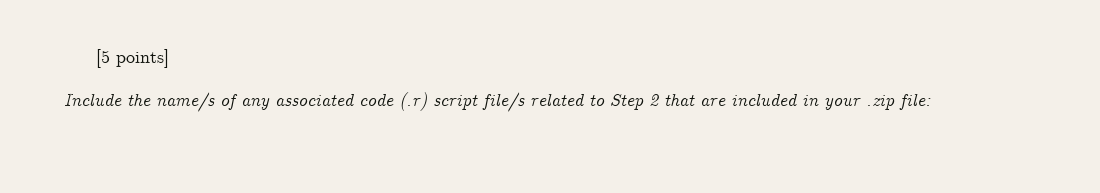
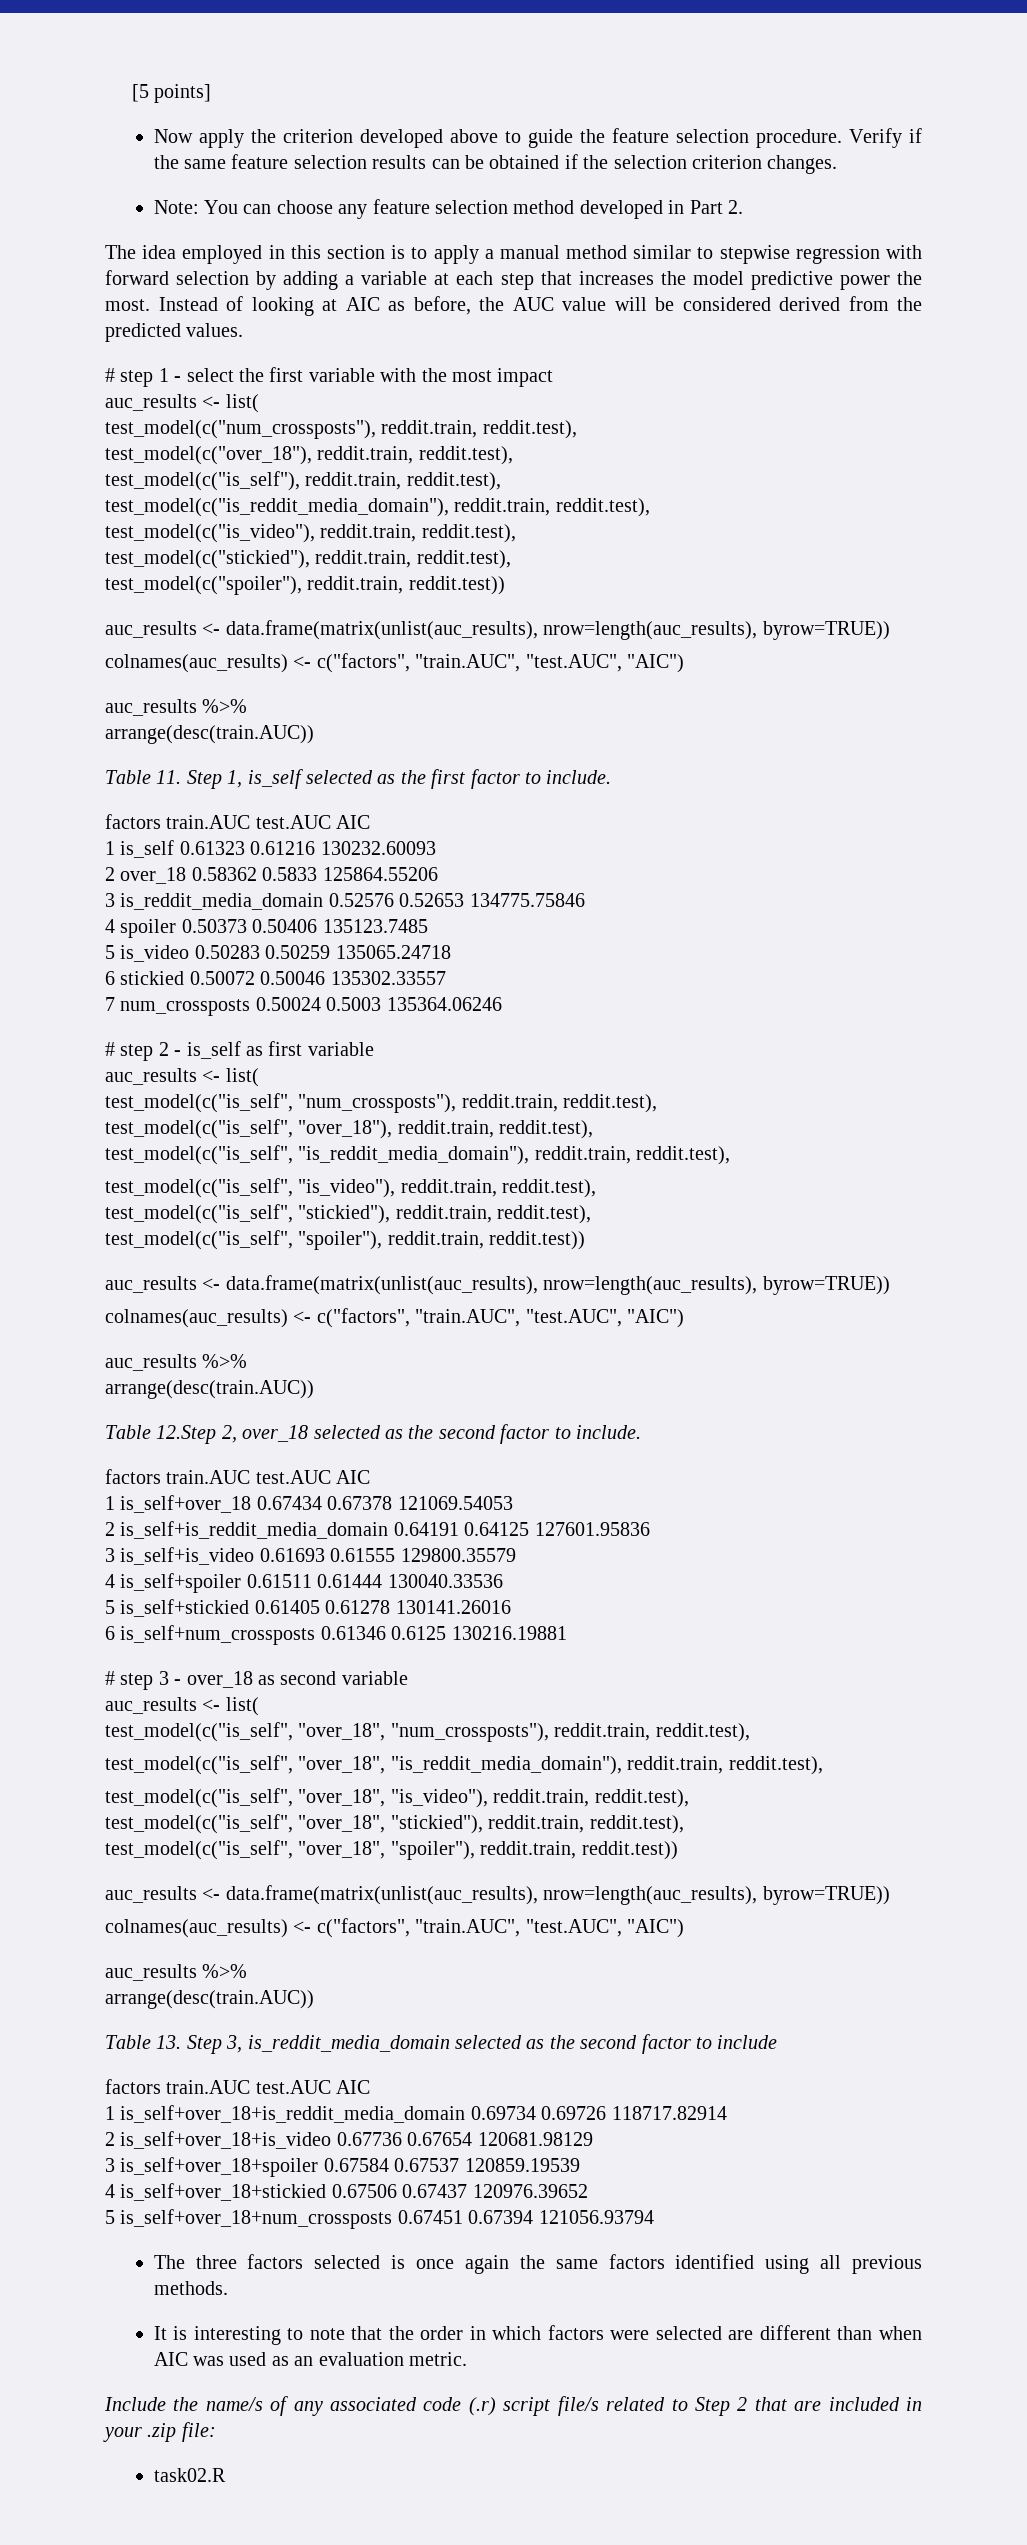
(169, 58) none -> [153,128,923,148] [153,154,838,174] [153,199,744,219] [105,245,922,264] [105,270,923,290] [105,296,922,316] [105,323,244,342] [105,367,554,387] [105,394,259,413] [105,420,577,439] [105,446,513,465] [105,471,501,491] [105,498,650,517] [105,524,516,543] [105,550,511,569] [105,576,505,595] [105,620,890,640] [105,653,684,673] [105,699,248,716] [105,725,314,744] [105,769,612,789] [105,814,371,829] [105,840,436,858] [105,867,438,884] [105,893,585,910] [105,919,428,938] [105,945,451,962] [105,971,446,985] [105,997,502,1016] [105,1041,374,1061] [105,1068,259,1087] [105,1093,658,1113] [105,1119,594,1139] [105,1145,731,1165] [105,1178,597,1198] [105,1204,592,1224] [105,1230,586,1250] [105,1275,890,1295] [105,1308,684,1328] [105,1354,248,1371] [105,1380,314,1399] [105,1424,641,1444] [105,1469,371,1484] [105,1495,513,1513] [105,1521,650,1539] [105,1547,516,1565] [105,1573,503,1593] [105,1599,511,1617] [105,1625,567,1645] [105,1671,408,1690] [105,1697,259,1716] [105,1722,750,1742] [105,1755,823,1775] [105,1788,689,1808] [105,1814,684,1834] [105,1840,678,1860] [105,1885,890,1905] [105,1918,684,1938] [105,1964,248,1981] [105,1990,314,2009] [105,2034,778,2054] [105,2079,371,2094] [105,2105,727,2123] [105,2131,593,2149] [105,2157,580,2177] [105,2183,588,2201] [105,2209,654,2229] [153,2254,922,2274] [153,2281,228,2295] [153,2325,923,2345] [153,2352,468,2366] // Now apply the criterion developed above to guide the feature selection procedure. Verify if the same feature selection results can be obtained if the selection criterion changes. // Note: You can choose any feature selection method developed in Part 2. // The idea employed in this section is to apply a manual method similar to stepwise regression with forward selection by adding a variable at each step that increases the model predictive power the most. Instead of looking at AIC as before, the AUC value will be considered derived from the predicted values. // # step 1 - select the first variable with the most impact // auc_results <- list( // test_model(c("num_crossposts"), reddit.train, reddit.test), // test_model(c("over_18"), reddit.train, reddit.test), // test_model(c("is_self"), reddit.train, reddit.test), // test_model(c("is_reddit_media_domain"), reddit.train, reddit.test), // test_model(c("is_video"), reddit.train, reddit.test), // test_model(c("stickied"), reddit.train, reddit.test), // test_model(c("spoiler"), reddit.train, reddit.test)) // auc_results <- data.frame(matrix(unlist(auc_results), nrow=length(auc_results), byrow=TRUE)) // colnames(auc_results) <- c("factors", "train.AUC", "test.AUC", "AIC") // auc_results %>% // arrange(desc(train.AUC)) // Table 11. Step 1, is_self selected as the first factor to include. // factors train.AUC test.AUC AIC // 1 is_self 0.61323 0.61216 130232.60093 // 2 over_18 0.58362 0.5833 125864.55206 // 3 is_reddit_media_domain 0.52576 0.52653 134775.75846 // 4 spoiler 0.50373 0.50406 135123.7485 // 5 is_video 0.50283 0.50259 135065.24718 // 6 stickied 0.50072 0.50046 135302.33557 // 7 num_crossposts 0.50024 0.5003 135364.06246 // # step 2 - is_self as first variable // auc_results <- list( // test_model(c("is_self", "num_crossposts"), reddit.train, reddit.test), // test_model(c("is_self", "over_18"), reddit.train, reddit.test), // test_model(c("is_self", "is_reddit_media_domain"), reddit.train, reddit.test), // test_model(c("is_self", "is_video"), reddit.train, reddit.test), // test_model(c("is_self", "stickied"), reddit.train, reddit.test), // test_model(c("is_self", "spoiler"), reddit.train, reddit.test)) // auc_results <- data.frame(matrix(unlist(auc_results), nrow=length(auc_results), byrow=TRUE)) // colnames(auc_results) <- c("factors", "train.AUC", "test.AUC", "AIC") // auc_results %>% // arrange(desc(train.AUC)) // Table 12.Step 2, over_18 selected as the second factor to include. // factors train.AUC test.AUC AIC // 1 is_self+over_18 0.67434 0.67378 121069.54053 // 2 is_self+is_reddit_media_domain 0.64191 0.64125 127601.95836 // 3 is_self+is_video 0.61693 0.61555 129800.35579 // 4 is_self+spoiler 0.61511 0.61444 130040.33536 // 5 is_self+stickied 0.61405 0.61278 130141.26016 // 6 is_self+num_crossposts 0.61346 0.6125 130216.19881 // # step 3 - over_18 as second variable // auc_results <- list( // test_model(c("is_self", "over_18", "num_crossposts"), reddit.train, reddit.test), // test_model(c("is_self", "over_18", "is_reddit_media_domain"), reddit.train, reddit.test), // test_model(c("is_self", "over_18", "is_video"), reddit.train, reddit.test), // test_model(c("is_self", "over_18", "stickied"), reddit.train, reddit.test), // test_model(c("is_self", "over_18", "spoiler"), reddit.train, reddit.test)) // auc_results <- data.frame(matrix(unlist(auc_results), nrow=length(auc_results), byrow=TRUE)) // colnames(auc_results) <- c("factors", "train.AUC", "test.AUC", "AIC") // auc_results %>% // arrange(desc(train.AUC)) // Table 13. Step 3, is_reddit_media_domain selected as the second factor to include // factors train.AUC test.AUC AIC // 1 is_self+over_18+is_reddit_media_domain 0.69734 0.69726 118717.82914 // 2 is_self+over_18+is_video 0.67736 0.67654 120681.98129 // 3 is_self+over_18+spoiler 0.67584 0.67537 120859.19539 // 4 is_self+over_18+stickied 0.67506 0.67437 120976.39652 // 5 is_self+over_18+num_crossposts 0.67451 0.67394 121056.93794 // The three factors selected is once again the same factors identified using all previous methods. // It is interesting to note that the order in which factors were selected are different than when AIC was used as an evaluation metric.
(931, 101) none -> [153,2468,226,2482] // task02.R

